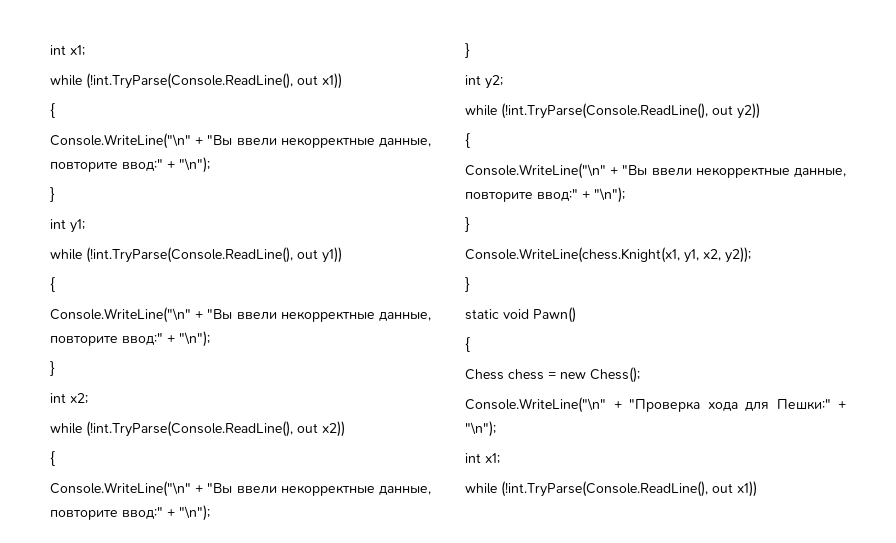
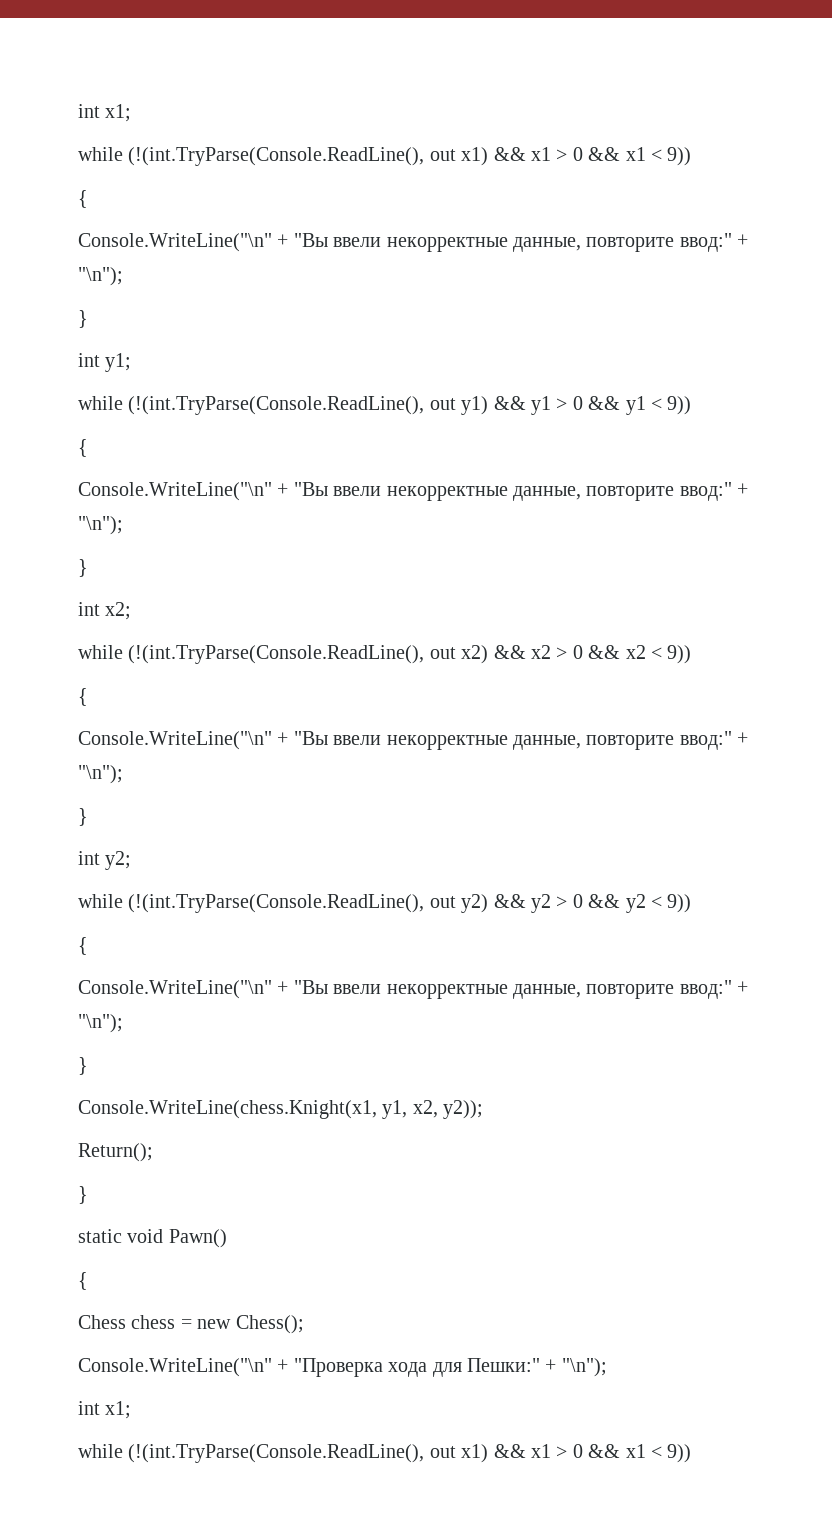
[50,45,85,56] [50,73,342,89] int x1; // while (!int.TryParse(Console.ReadLine(), out x1)) -> [78,104,132,122] [78,147,692,166] int x1; // while (!(int.TryParse(Console.ReadLine(), out x1) && x1 > 0 && x1 < 9))
[86,247,342,263] (!int.TryParse(Console.ReadLine(), out y1)) -> [128,396,692,415] (!(int.TryParse(Console.ReadLine(), out y1) && y1 > 0 && y1 < 9))
[86,421,345,437] (!int.TryParse(Console.ReadLine(), out x2)) -> [128,645,692,664] (!(int.TryParse(Console.ReadLine(), out x2) && x2 > 0 && x2 < 9))
[501,103,760,119] (!int.TryParse(Console.ReadLine(), out y2)) -> [128,894,692,913] (!(int.TryParse(Console.ReadLine(), out y2) && y2 > 0 && y2 < 9))
(751, 255) none -> [78,1143,153,1162] // Return();
[501,481,757,497] (!int.TryParse(Console.ReadLine(), out x1)) -> [128,1444,692,1463] (!(int.TryParse(Console.ReadLine(), out x1) && x1 > 0 && x1 < 9))

